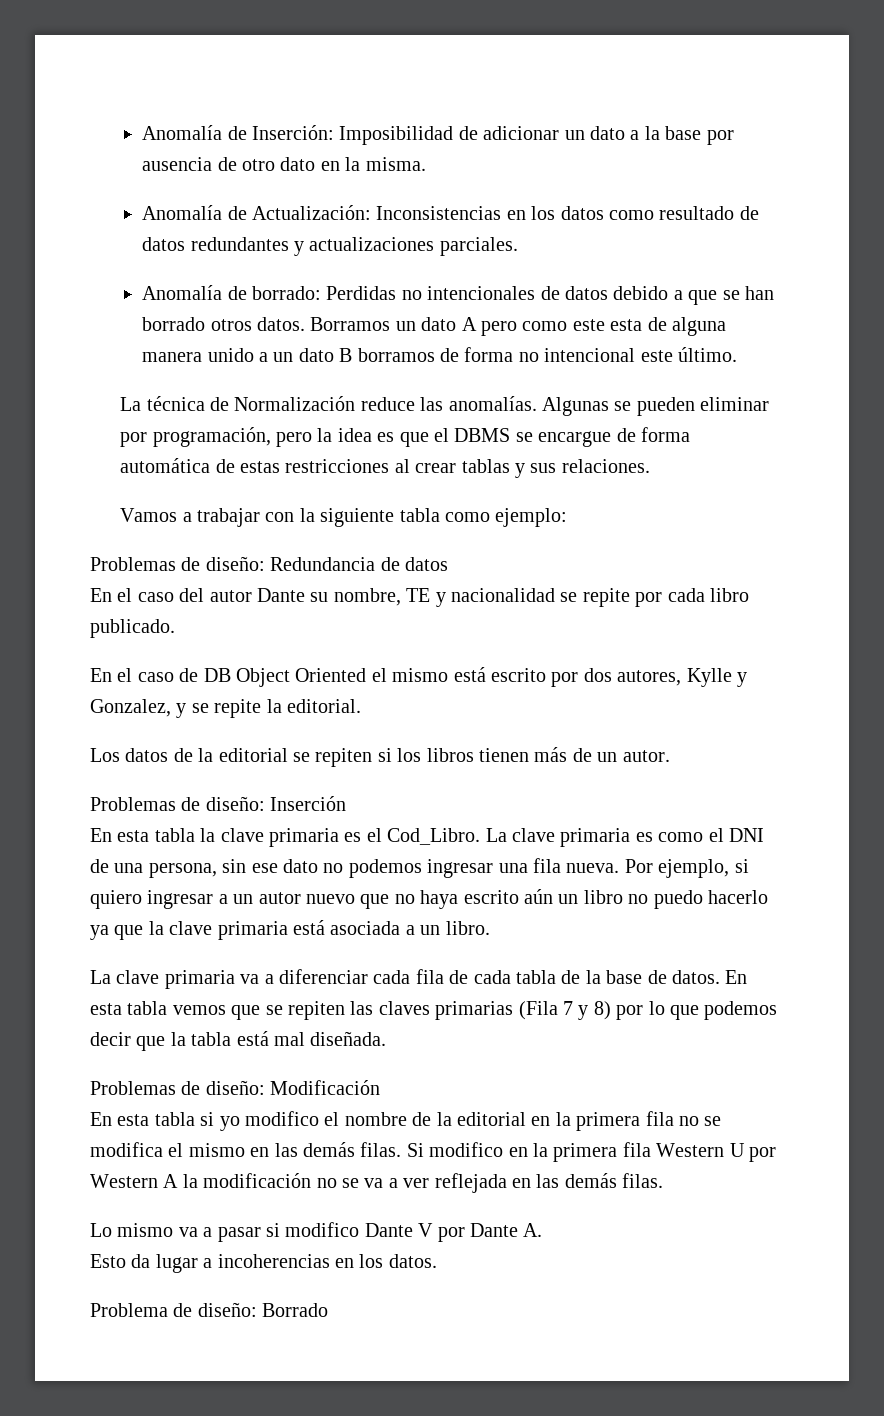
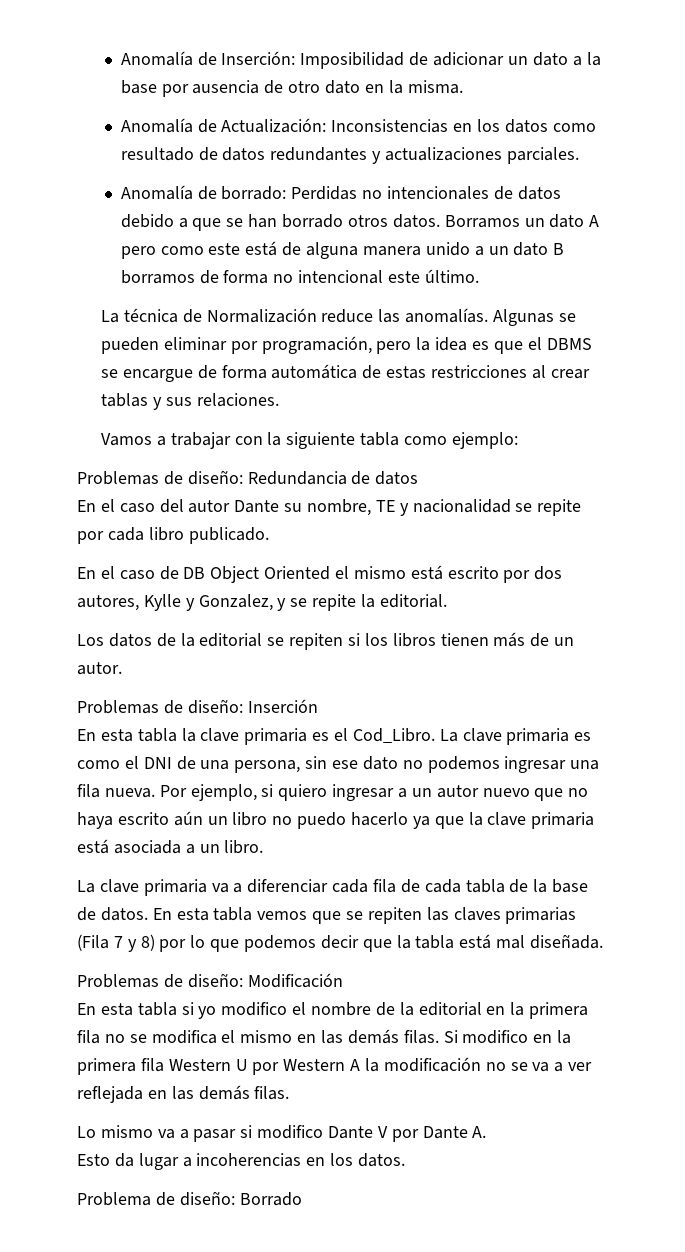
[610,319,643,331] esta -> [245,241,278,256] está

